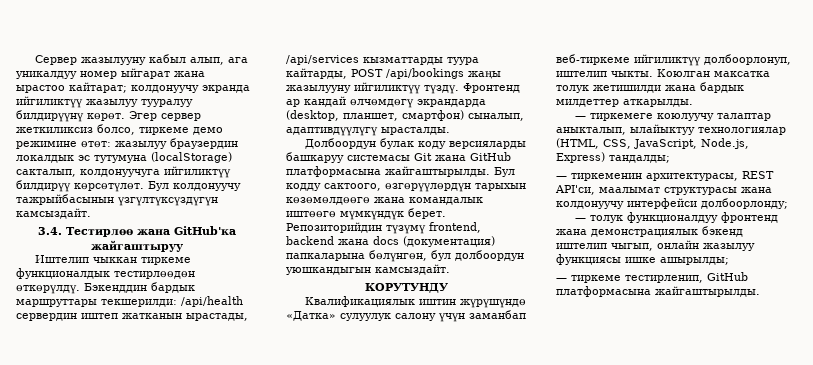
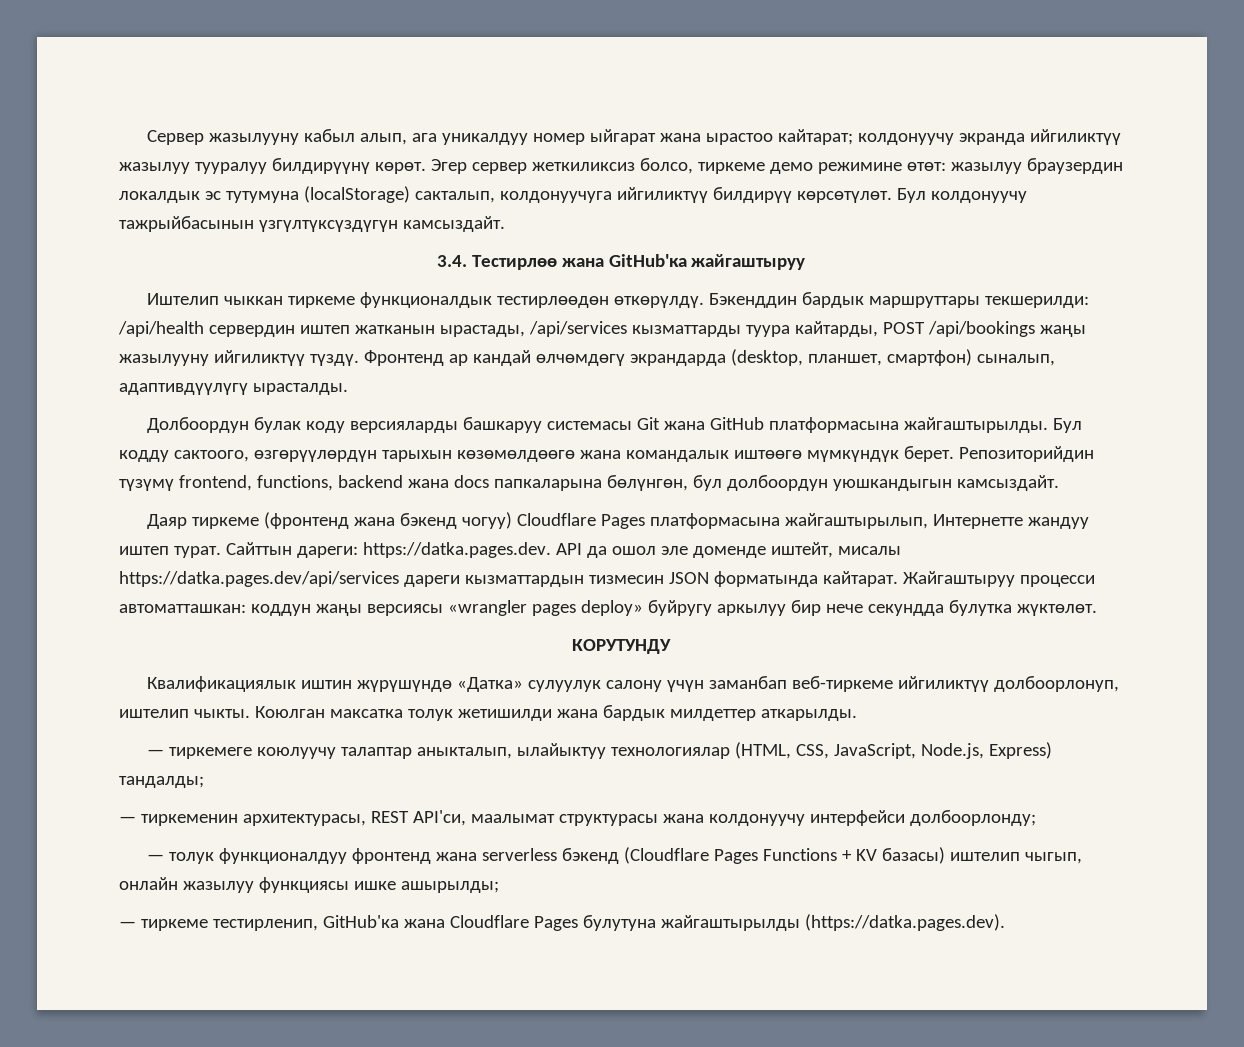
(481, 227) none -> [256,475,333,491] functions,
[403,236,495,247] (документация) -> (489, 481) none
(450, 269) none -> [147,512,1090,529] [119,542,901,558] [119,571,1095,587] [119,600,1097,616] // Даяр тиркеме (фронтенд жана бэкенд чогуу) Cloudflare Pages платформасына жайгаштырылып, Интернетте жандуу иштеп турат. Сайттын дареги: https://datka.pages.dev. API да ошол эле доменде иштейт, мисалы https://datka.pages.dev/api/services дареги кызматтардын тизмесин JSON форматында кайтарат. Жайгаштыруу процесси автоматташкан: коддун жаңы версиясы «wrangler pages deploy» буйругу аркылуу бир нече секундда булутка жүктөлөт.
[591,226,743,237] демонстрациялык бэкенд -> [482,847,946,864] serverless бэкенд (Cloudflare Pages Functions + KV базасы)
[707,272,748,281] [556,286,760,297] GitHub платформасына жайгаштырылды. -> [322,914,1005,931] GitHub'ка жана Cloudflare Pages булутуна жайгаштырылды (https://datka.pages.dev).

